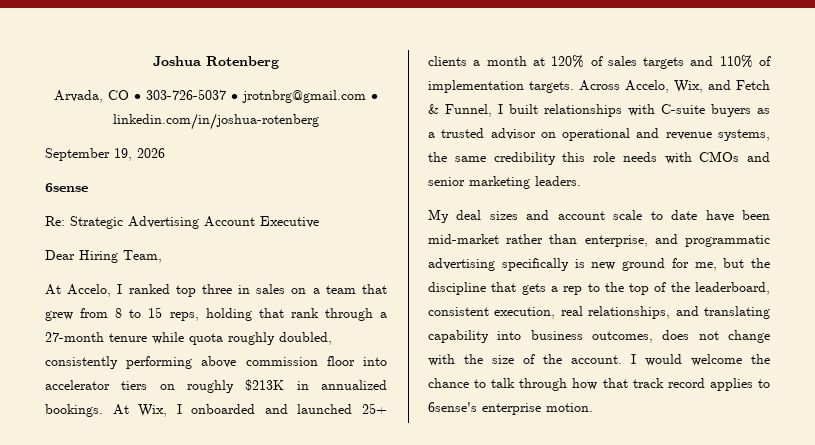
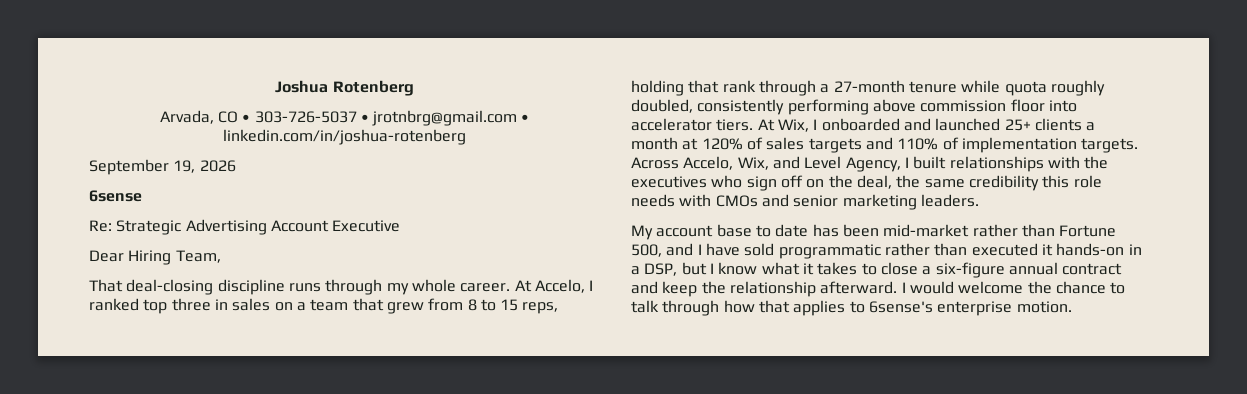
(162, 256) none -> [89,279,511,295] That deal-closing discipline runs through my whole career.
[121,379,387,393] [45,404,103,417] tiers on roughly $213K in annualized bookings. -> [716,119,754,131] tiers.
[736,80,770,90] [428,104,492,117] Fetch & Funnel, -> [804,156,901,172] Level Agency,
[661,104,770,117] [428,128,770,141] C-suite buyers as a trusted advisor on operational and revenue systems, -> [1084,156,1109,169] [631,175,892,191] the executives who sign off on the deal,
[456,210,643,220] deal sizes and account scale -> [656,224,752,237] account base
[705,210,734,222] have -> [812,224,839,237] has
[584,234,770,247] [428,258,770,271] [428,282,770,295] [428,306,770,319] [428,330,770,343] [428,354,622,366] enterprise, and programmatic advertising specifically is new ground for me, but the discipline that gets a rep to the top of the leaderboard, consistent execution, real relationships, and translating capability into business outcomes, does not change with the size of the account. -> [1059,225,1117,237] [631,243,1142,259] [631,262,1123,278] [631,281,898,297] Fortune 500, and I have sold programmatic rather than executed it hands-on in a DSP, but I know what it takes to close a six-figure annual contract and keep the relationship afterward.
[632,378,705,388] track record -> (790, 306) none

